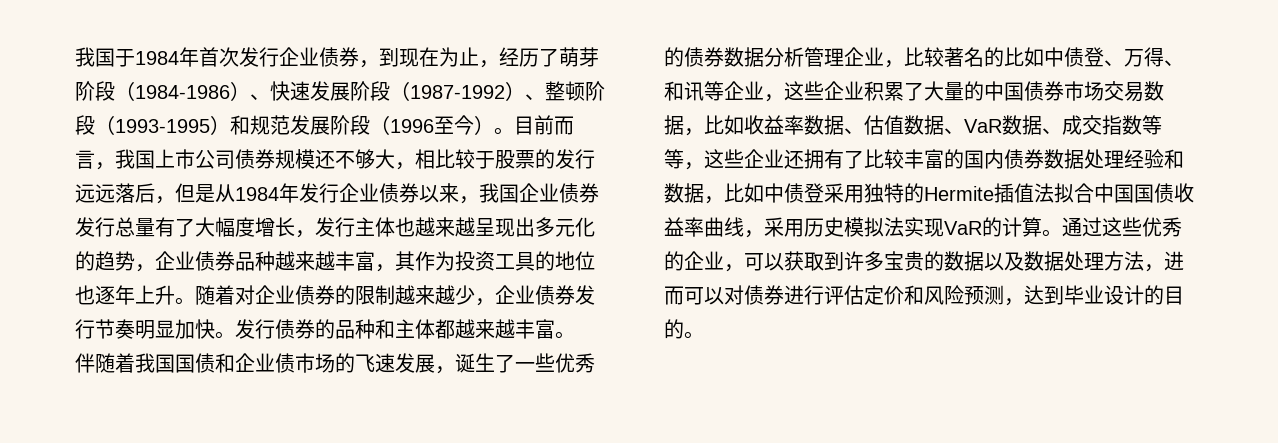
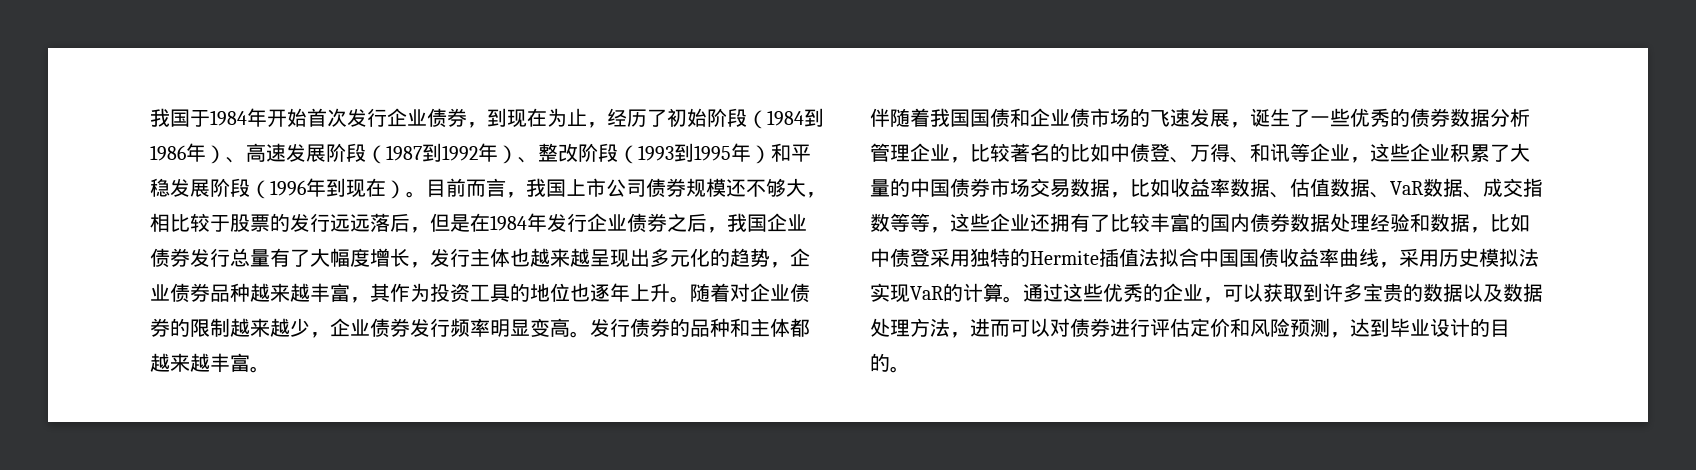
(199, 57) none -> [267,108,307,127] 开始
[559,47,599,67] [75,81,605,101] [75,115,290,135] 萌芽阶段（1984-1986）、快速发展阶段（1987-1992）、整顿阶段（1993-1995）和规范 -> [667,108,824,129] [150,143,811,164] [150,178,170,197] 初始阶段（1984到1986年）、高速发展阶段（1987到1992年）、整改阶段（1993到1995年）和平稳
[434,115,474,135] 至今 -> [306,178,386,198] 年到现在
[215,184,235,202] 从 -> [470,213,490,232] 在
[419,183,459,203] 以来 -> [667,213,707,232] 之后
[95,319,215,339] 节奏明显加快 -> [450,318,570,337] 频率明显变高

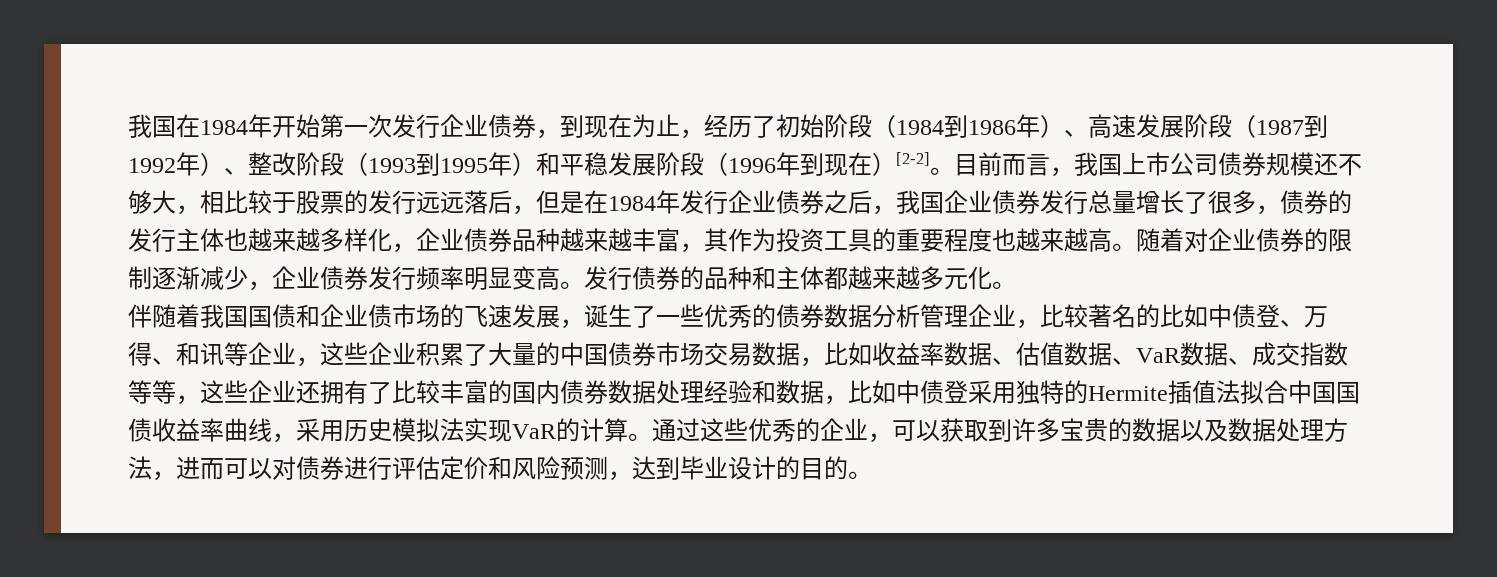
[150,108,210,127] 我国于 -> [128,114,200,138] 我国在
[307,108,327,127] 首 -> [320,114,368,138] 第一
(406, 189) none -> [896,152,930,166] [2-2]
[270,248,770,268] 有了大幅度增长，发行主体也越来越呈现出多元化的趋势 -> [1136,190,1352,215] [128,228,392,252] 增长了很多，债券的发行主体也越来越多样化
[530,283,670,302] 地位也逐年上升 -> [896,228,1112,252] 重要程度也越来越高
[230,318,290,337] 越来越 -> [152,266,224,290] 逐渐减
[210,353,250,373] 丰富 -> [920,266,992,290] 多元化

